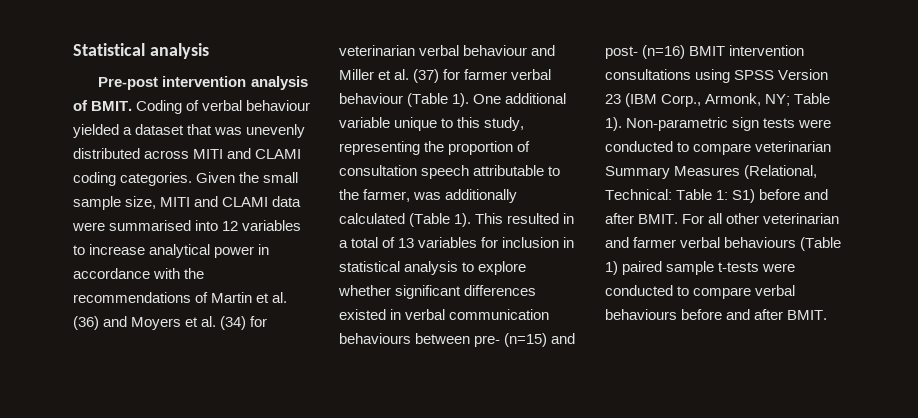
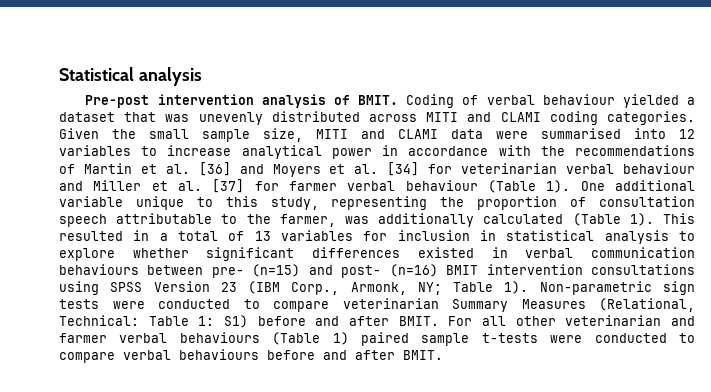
[73,316,99,330] (36) -> [198,162,231,176] [36]
[220,316,247,330] (34) -> [387,162,420,176] [34]
[413,69,440,83] (37) -> [212,179,245,193] [37]

